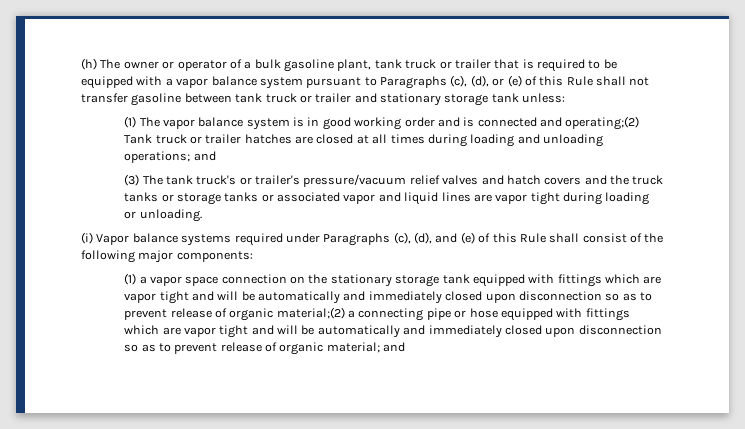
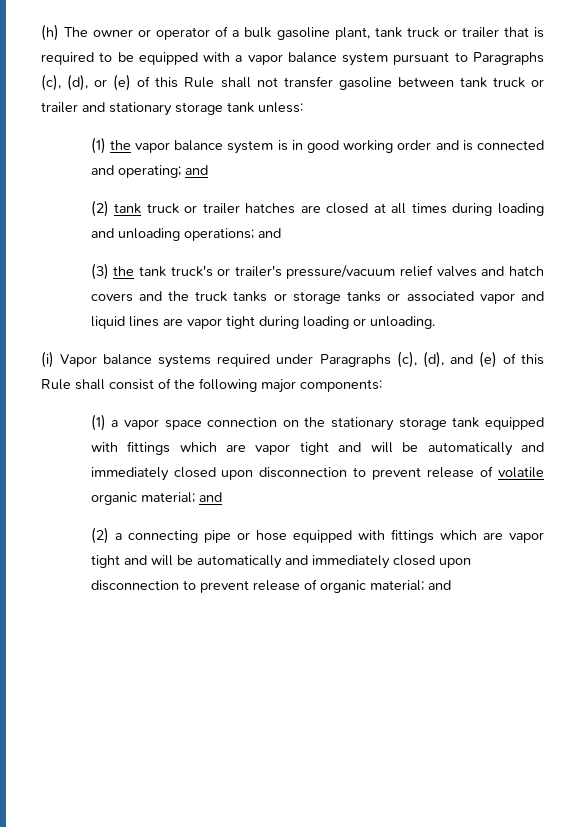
[139,117,160,127] The -> [109,140,131,150] the
[565,116,640,130] [124,134,153,144] operating;(2) Tank -> [117,165,208,178] [90,200,142,217] operating; and // (2) tank
[142,175,163,185] The -> [113,266,135,276] the
[605,292,653,301] [124,307,345,321] so as to prevent release of organic material;(2) -> [353,466,545,480] [90,492,222,505] [90,527,109,544] to prevent release of volatile organic material; and // (2)
[124,344,156,352] so as -> (179, 585) none

